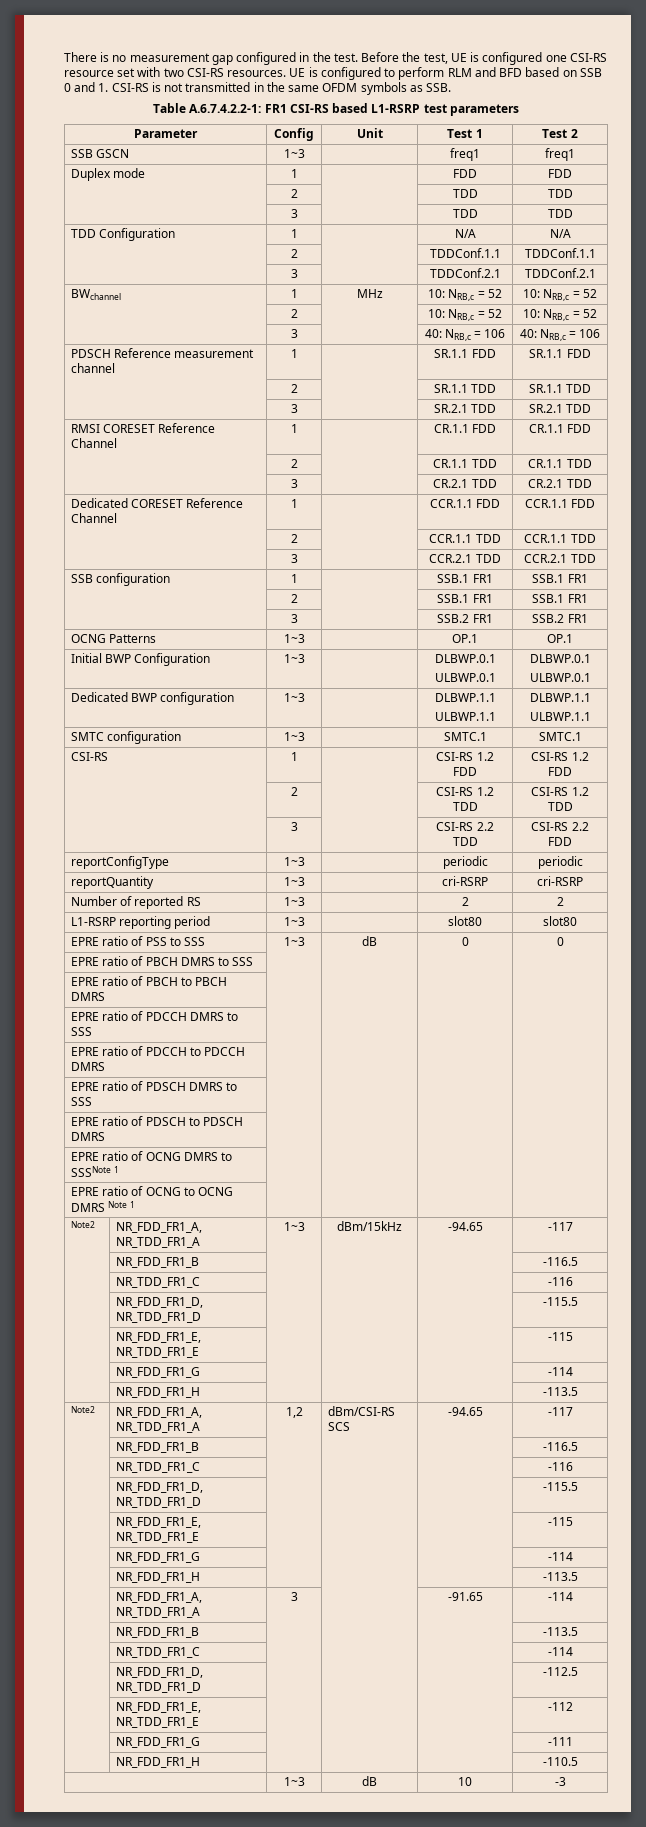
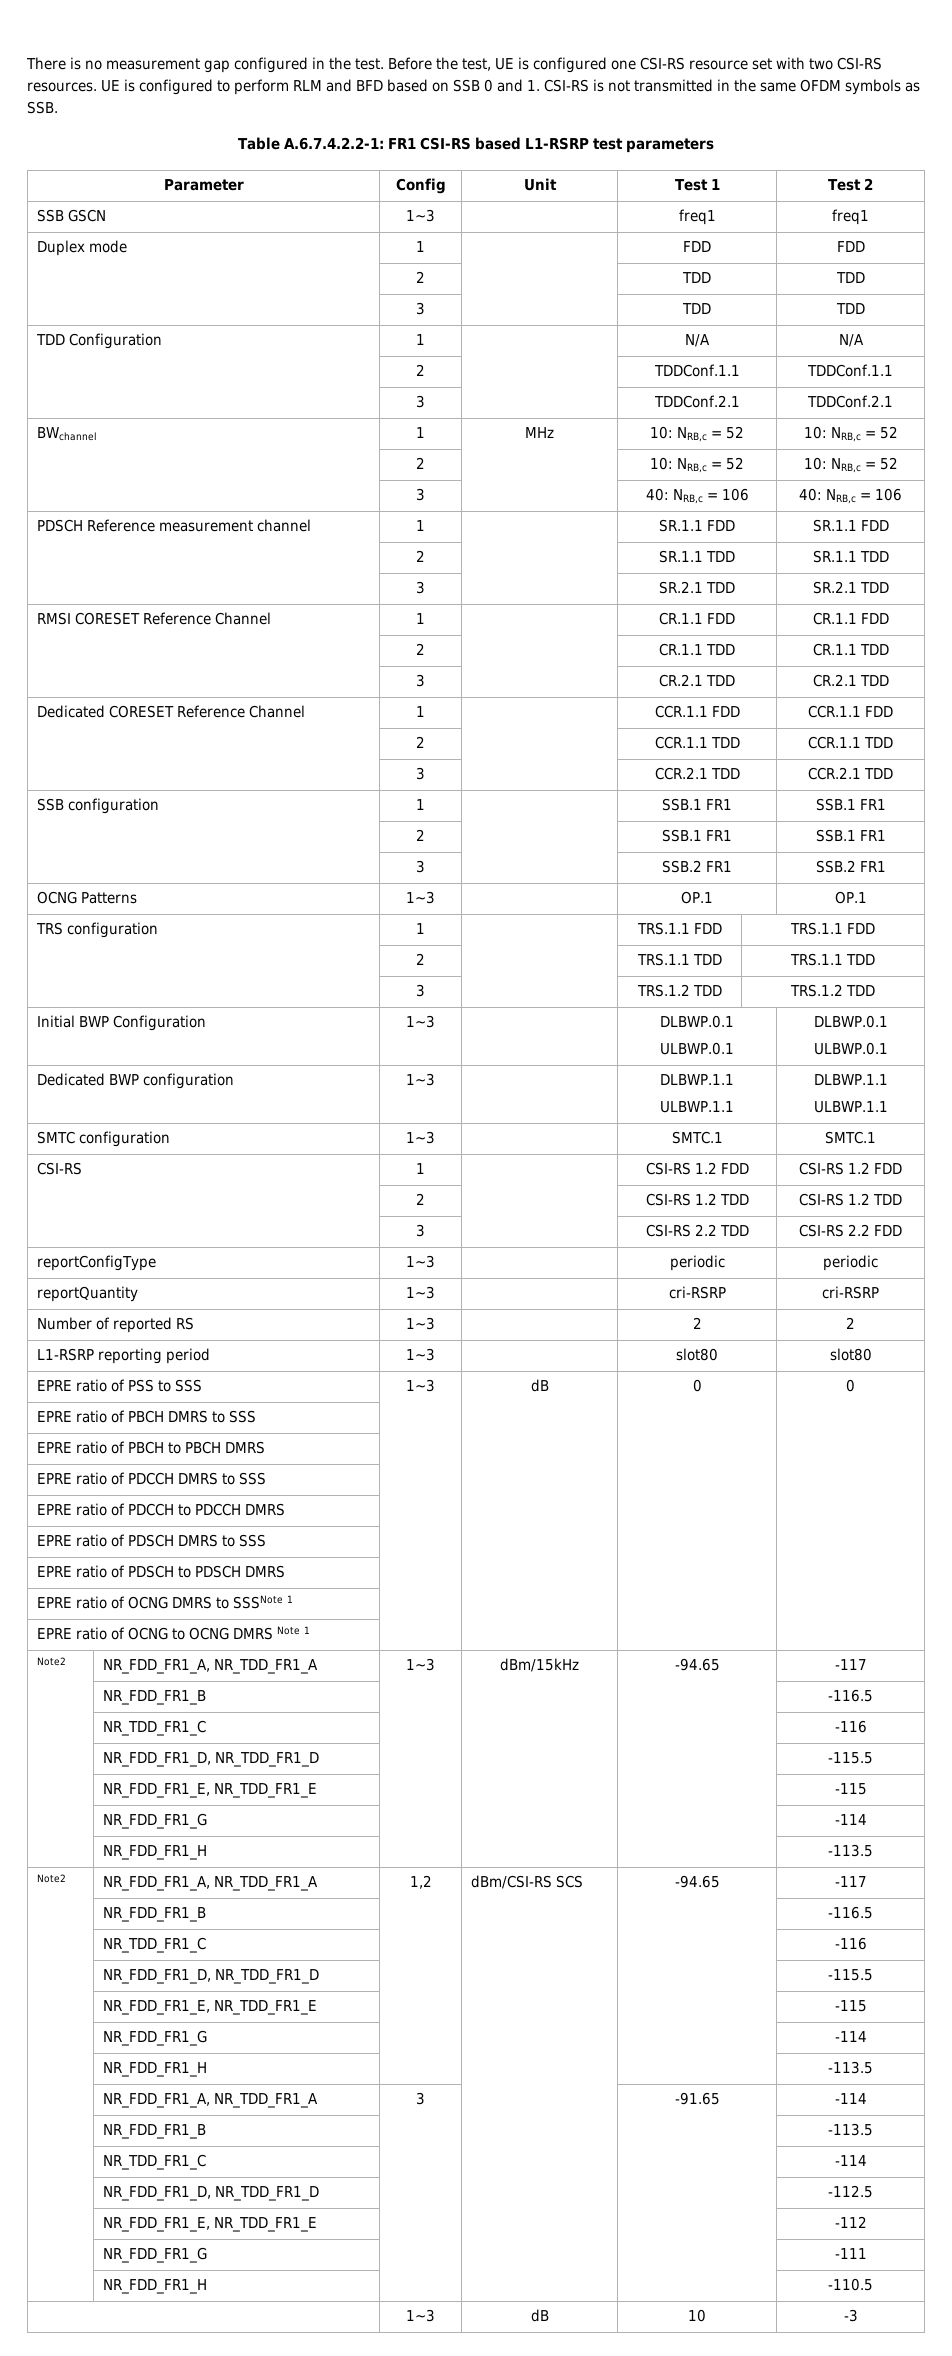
(573, 638) none -> [35,922,158,938] [416,923,425,934] [636,922,722,935] [790,922,875,935] [416,953,425,965] [636,953,722,966] [790,953,875,966] [416,984,425,997] [636,984,722,997] [790,984,875,997] // TRS configuration | 1 | | TRS.1.1 FDD | TRS.1.1 FDD // | 2 | | TRS.1.1 TDD | TRS.1.1 TDD // | 3 | | TRS.1.2 TDD | TRS.1.2 TDD

